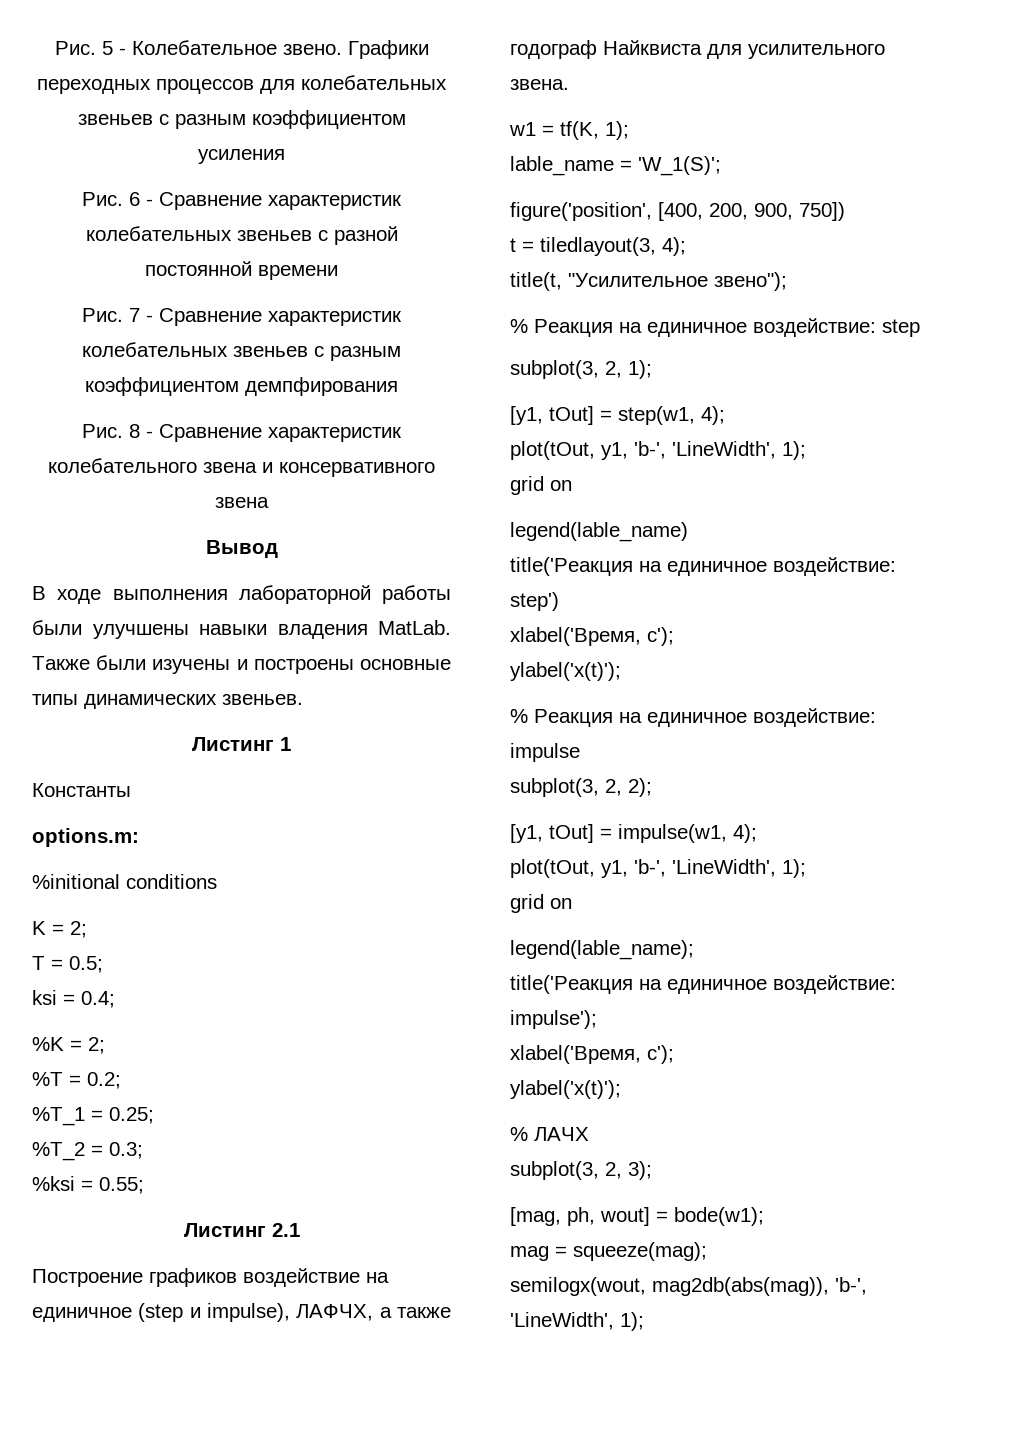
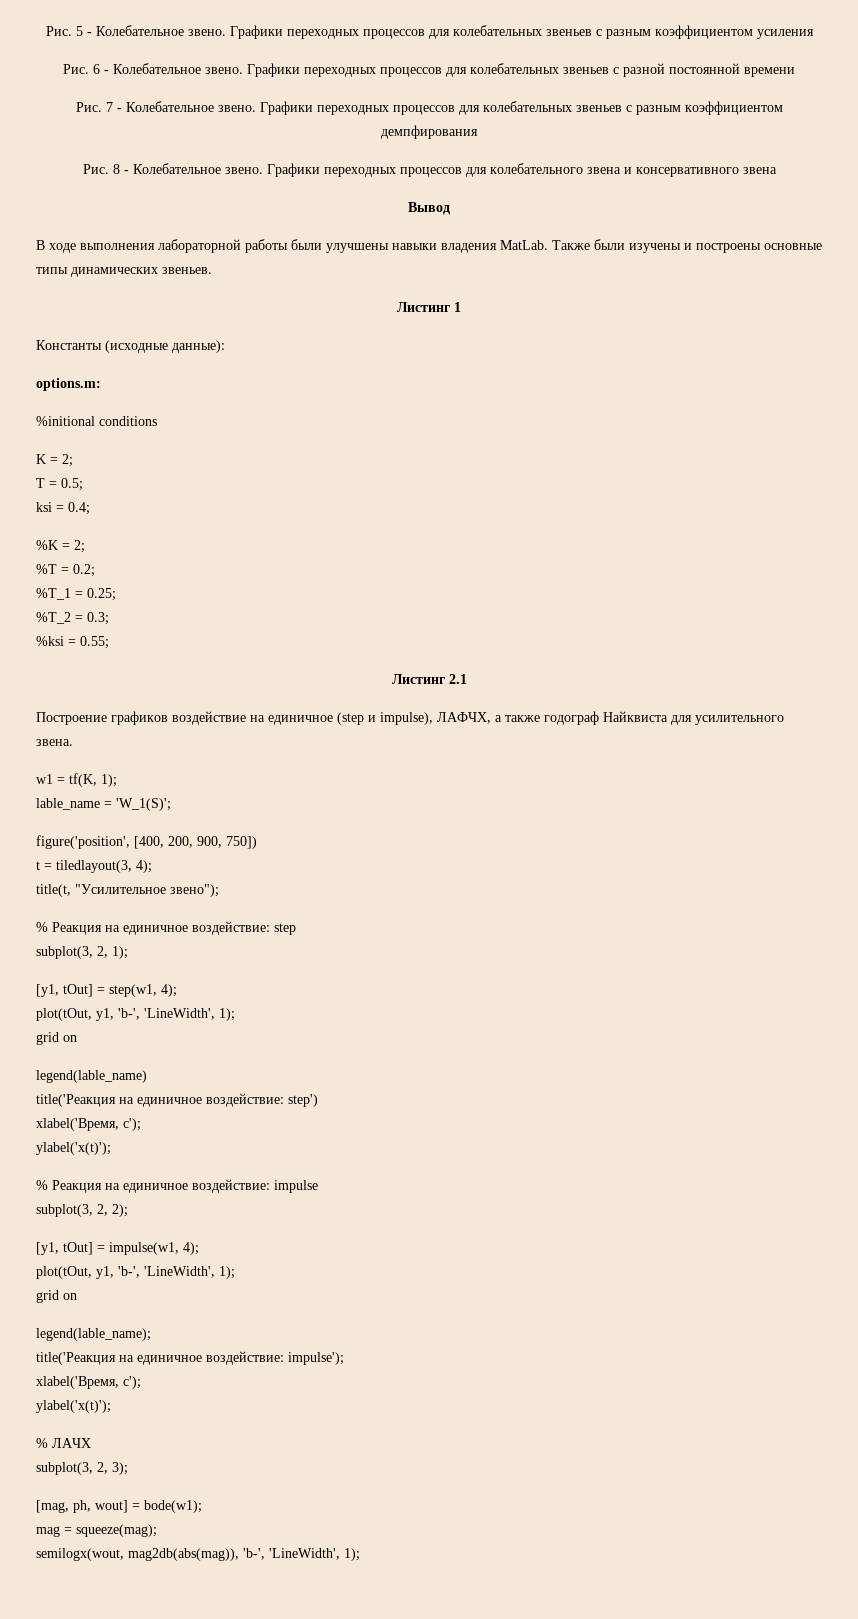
[159,192,402,210] Сравнение характеристик -> [113,63,467,77] Колебательное звено. Графики переходных процессов для
[159,308,402,326] Сравнение характеристик -> [125,101,480,115] Колебательное звено. Графики переходных процессов для
[159,424,402,442] Сравнение характеристик -> [132,163,487,177] Колебательное звено. Графики переходных процессов для
(131, 790) none -> [105,340,225,353] (исходные данные):

